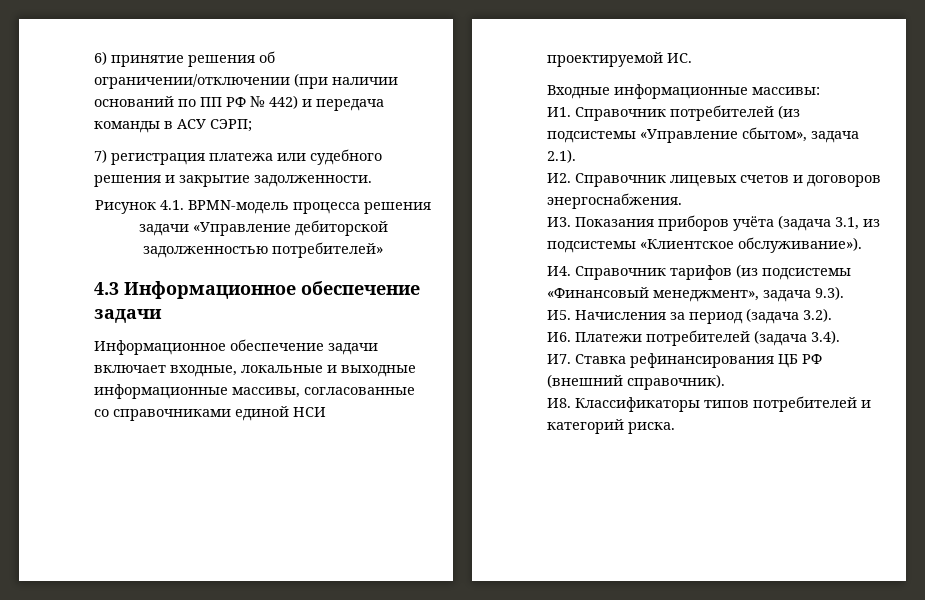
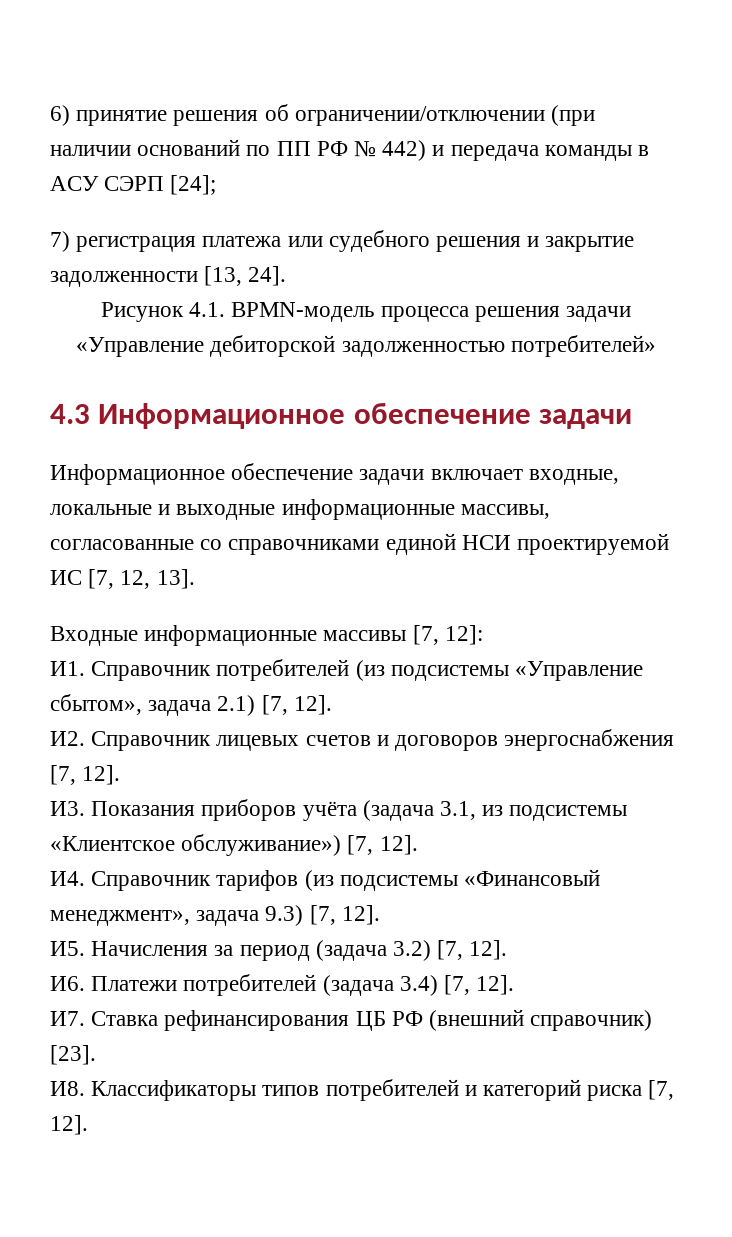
[210,119,252,132] СЭРП; -> [104,175,217,195] СЭРП [24];
[254,175,372,187] задолженности. -> [50,266,287,287] задолженности [13, 24].
[667,53,692,63] ИС. -> [50,569,195,589] ИС [7, 12, 13].
[752,87,820,95] массивы: -> [323,625,483,645] массивы [7, 12]:
[547,149,576,163] 2.1). -> [217,695,332,716] 2.1) [7, 12].
[547,193,682,209] энергоснабжения. -> [504,729,675,751] [50,765,121,785] энергоснабжения [7, 12].
[738,237,862,253] обслуживание»). -> [181,834,418,856] обслуживание») [7, 12].
[815,286,844,300] 9.3). -> [265,905,380,926] 9.3) [7, 12].
[803,308,832,322] 3.2). -> [393,940,508,961] 3.2) [7, 12].
[811,330,840,344] 3.4). -> [399,975,515,996] 3.4) [7, 12].
[627,374,725,390] справочник). -> [530,1010,653,1031] [50,1045,96,1065] справочник) [23].
[628,422,675,434] риска. -> [587,1080,675,1101] [50,1115,88,1135] риска [7, 12].

